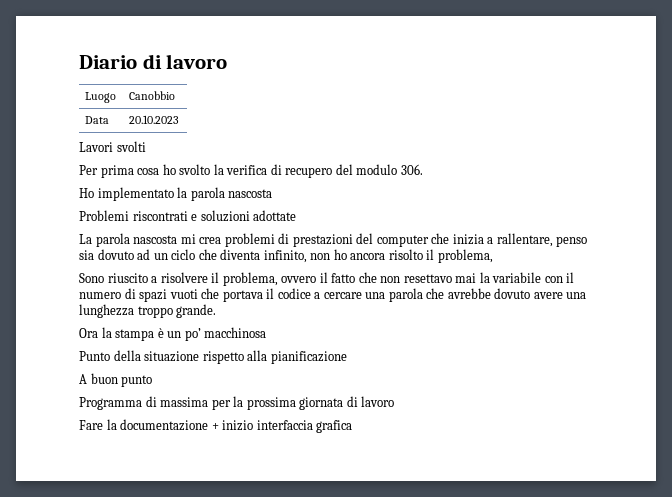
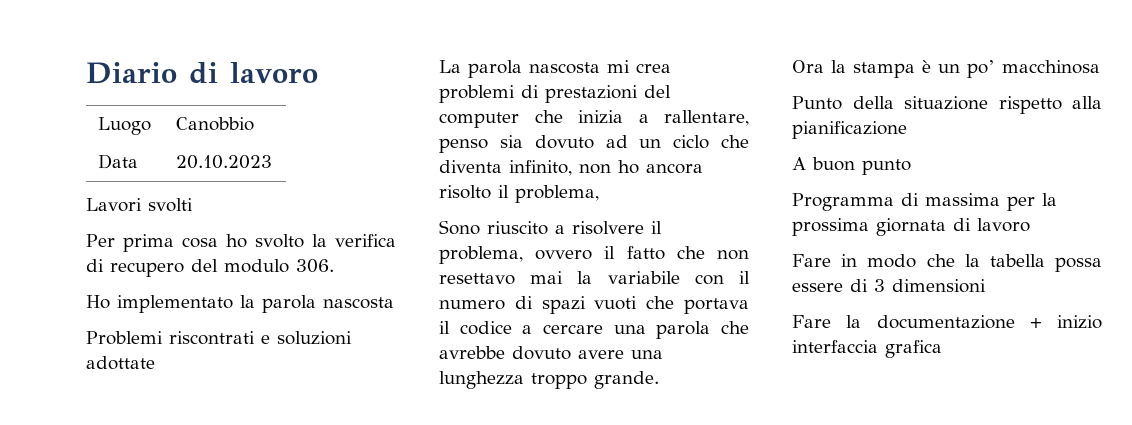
(395, 401) none -> [792,254,1102,272] [792,279,986,293] // Fare in modo che la tabella possa essere di 3 dimensioni

